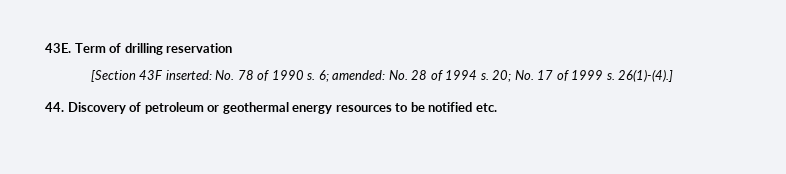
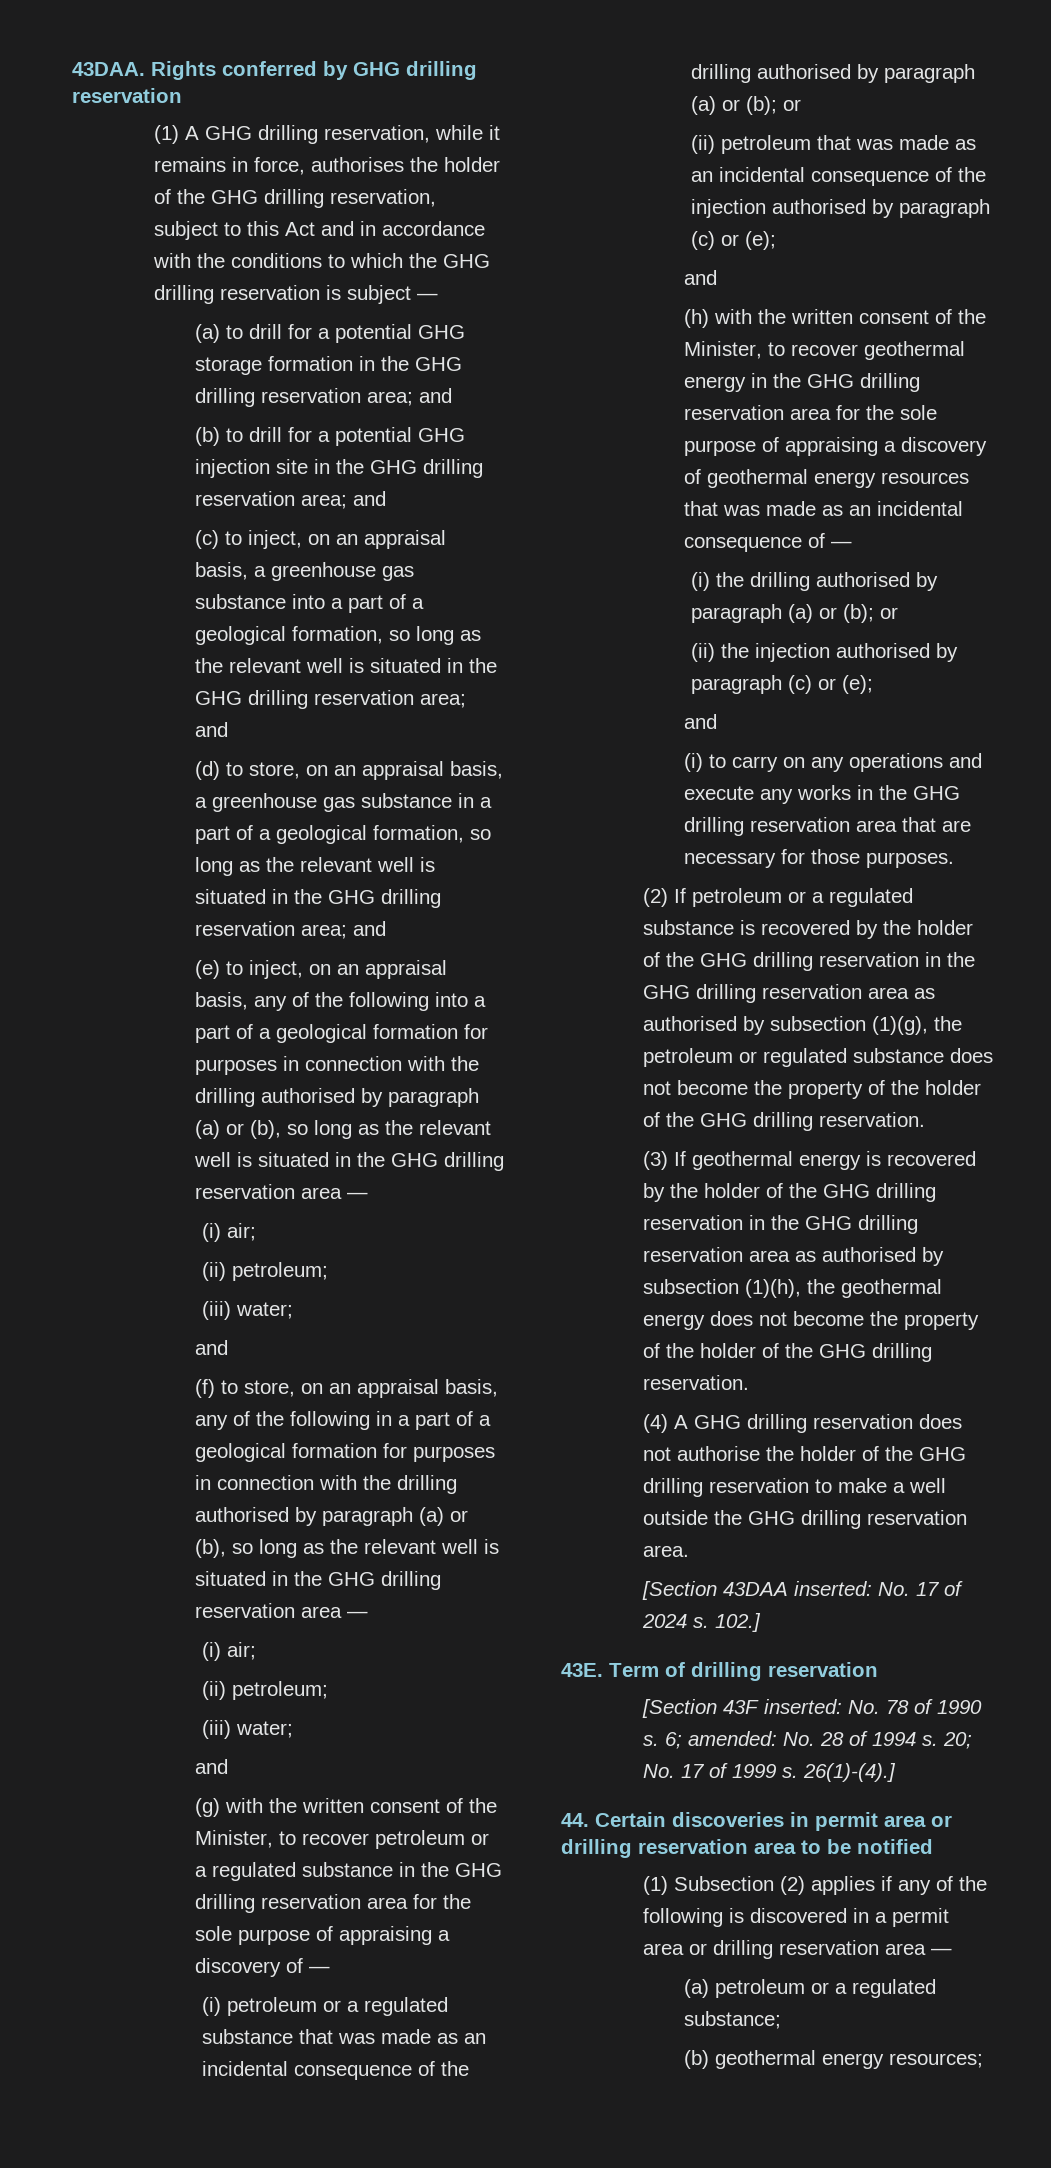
(45, 48) none -> [72,61,477,80] [72,88,182,103] [153,125,500,144] [153,157,500,175] [153,189,436,208] [153,221,485,240] [152,253,490,268] [153,285,438,304] [194,324,465,343] [194,356,462,375] [194,388,452,407] [194,427,465,446] [194,459,483,478] [194,491,386,509] [194,530,446,549] [194,562,414,581] [194,594,424,613] [194,626,481,645] [194,658,497,673] [194,690,466,709] [194,722,228,737] [194,761,503,780] [194,793,492,812] [194,825,491,844] [194,857,435,876] [194,889,441,908] [194,921,386,939] [194,960,447,979] [194,992,486,1011] [194,1024,488,1043] [194,1056,479,1075] [194,1088,479,1107] [194,1120,491,1139] [193,1152,504,1171] [194,1184,368,1199] [201,1223,256,1242] [201,1262,328,1281] [201,1301,293,1320] [194,1340,228,1355] [194,1379,498,1398] [194,1411,491,1430] [194,1443,495,1462] [194,1475,457,1494] [194,1507,468,1526] [194,1539,499,1558] [194,1571,441,1590] [194,1603,368,1618] [201,1642,256,1661] [201,1681,328,1700] [201,1720,293,1739] [194,1759,228,1774] [194,1798,497,1817] [194,1830,489,1849] [194,1862,502,1881] [194,1894,471,1913] [194,1926,450,1945] [194,1958,330,1977] [201,1997,448,2016] [201,2029,486,2044] [201,2061,469,2080] [690,64,975,83] [690,96,801,115] [690,135,976,154] [690,167,986,186] [690,199,990,218] [690,231,776,250] [683,270,717,285] [683,309,986,328] [683,341,965,360] [683,373,920,392] [683,405,937,420] [683,437,987,456] [683,469,969,488] [683,501,963,516] [683,533,852,552] [690,572,938,591] [690,604,898,623] [690,643,958,662] [690,675,873,694] [683,714,717,729] [683,753,982,772] [683,785,960,804] [683,817,971,836] [683,849,954,868] [642,888,913,907] [642,920,973,939] [642,952,975,971] [642,984,935,1003] [642,1016,962,1035] [642,1048,993,1067] [642,1080,981,1099] [642,1112,925,1131] [642,1151,976,1170] [642,1183,936,1202] [642,1215,918,1234] [642,1247,944,1266] [642,1279,942,1298] [642,1311,979,1330] [642,1343,932,1362] [642,1375,749,1390] [642,1414,962,1433] [642,1446,966,1461] [642,1478,946,1497] [642,1510,967,1529] [642,1545,689,1557] [641,1581,963,1600] [641,1613,761,1632] 43DAA. Rights conferred by GHG drilling reservation // (1) A GHG drilling reservation, while it remains in force, authorises the holder of the GHG drilling reservation, subject to this Act and in accordance with the conditions to which the GHG drilling reservation is subject — // (a) to drill for a potential GHG storage formation in the GHG drilling reservation area; and // (b) to drill for a potential GHG injection site in the GHG drilling reservation area; and // (c) to inject, on an appraisal basis, a greenhouse gas substance into a part of a geological formation, so long as the relevant well is situated in the GHG drilling reservation area; and // (d) to store, on an appraisal basis, a greenhouse gas substance in a part of a geological formation, so long as the relevant well is situated in the GHG drilling reservation area; and // (e) to inject, on an appraisal basis, any of the following into a part of a geological formation for purposes in connection with the drilling authorised by paragraph (a) or (b), so long as the relevant well is situated in the GHG drilling reservation area — // (i) air; // (ii) petroleum; // (iii) water; // and // (f) to store, on an appraisal basis, any of the following in a part of a geological formation for purposes in connection with the drilling authorised by paragraph (a) or (b), so long as the relevant well is situated in the GHG drilling reservation area — // (i) air; // (ii) petroleum; // (iii) water; // and // (g) with the written consent of the Minister, to recover petroleum or a regulated substance in the GHG drilling reservation area for the sole purpose of appraising a discovery of — // (i) petroleum or a regulated substance that was made as an incidental consequence of the drilling authorised by paragraph (a) or (b); or // (ii) petroleum that was made as an incidental consequence of the injection authorised by paragraph (c) or (e); // and // (h) with the written consent of the Minister, to recover geothermal energy in the GHG drilling reservation area for the sole purpose of appraising a discovery of geothermal energy resources that was made as an incidental consequence of — // (i) the drilling authorised by paragraph (a) or (b); or // (ii) the injection authorised by paragraph (c) or (e); // and // (i) to carry on any operations and execute any works in the GHG drilling reservation area that are necessary for those purposes. // (2) If petroleum or a regulated substance is recovered by the holder of the GHG drilling reservation in the GHG drilling reservation area as authorised by subsection (1)(g), the petroleum or regulated substance does not become the property of the holder of the GHG drilling reservation. // (3) If geothermal energy is recovered by the holder of the GHG drilling reservation in the GHG drilling reservation area as authorised by subsection (1)(h), the geothermal energy does not become the property of the holder of the GHG drilling reservation. // (4) A GHG drilling reservation does not authorise the holder of the GHG drilling reservation to make a well outside the GHG drilling reservation area. // [Section 43DAA inserted: No. 17 of 2024 s. 102.] //
[67,102,497,114] Discovery of petroleum or geothermal energy resources to be notified etc. -> [595,1812,952,1831] [561,1839,933,1858] [642,1876,987,1895] [642,1908,949,1927] [642,1940,952,1959] [683,1979,936,1998] [683,2011,781,2029] [683,2050,983,2069] Certain discoveries in permit area or drilling reservation area to be notified // (1) Subsection (2) applies if any of the following is discovered in a permit area or drilling reservation area — // (a) petroleum or a regulated substance; // (b) geothermal energy resources;

